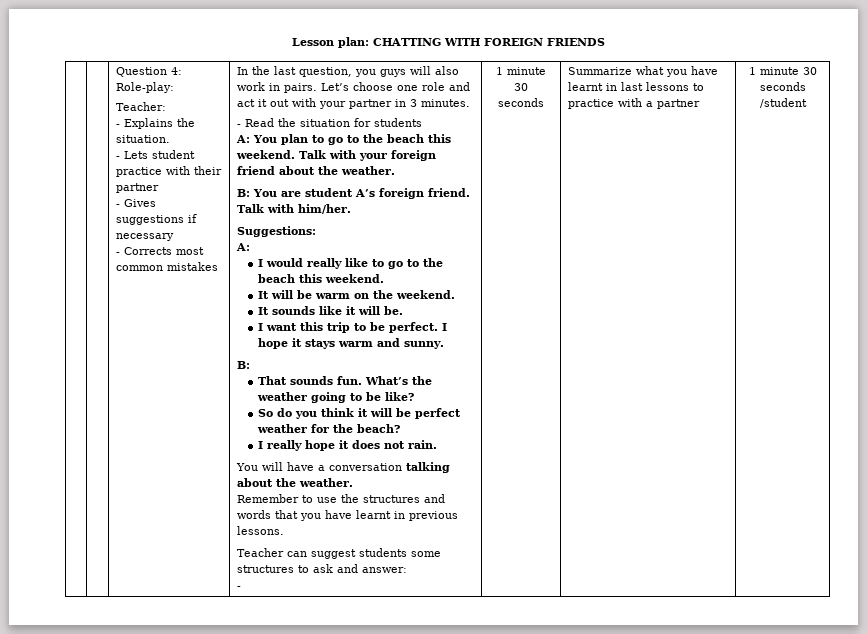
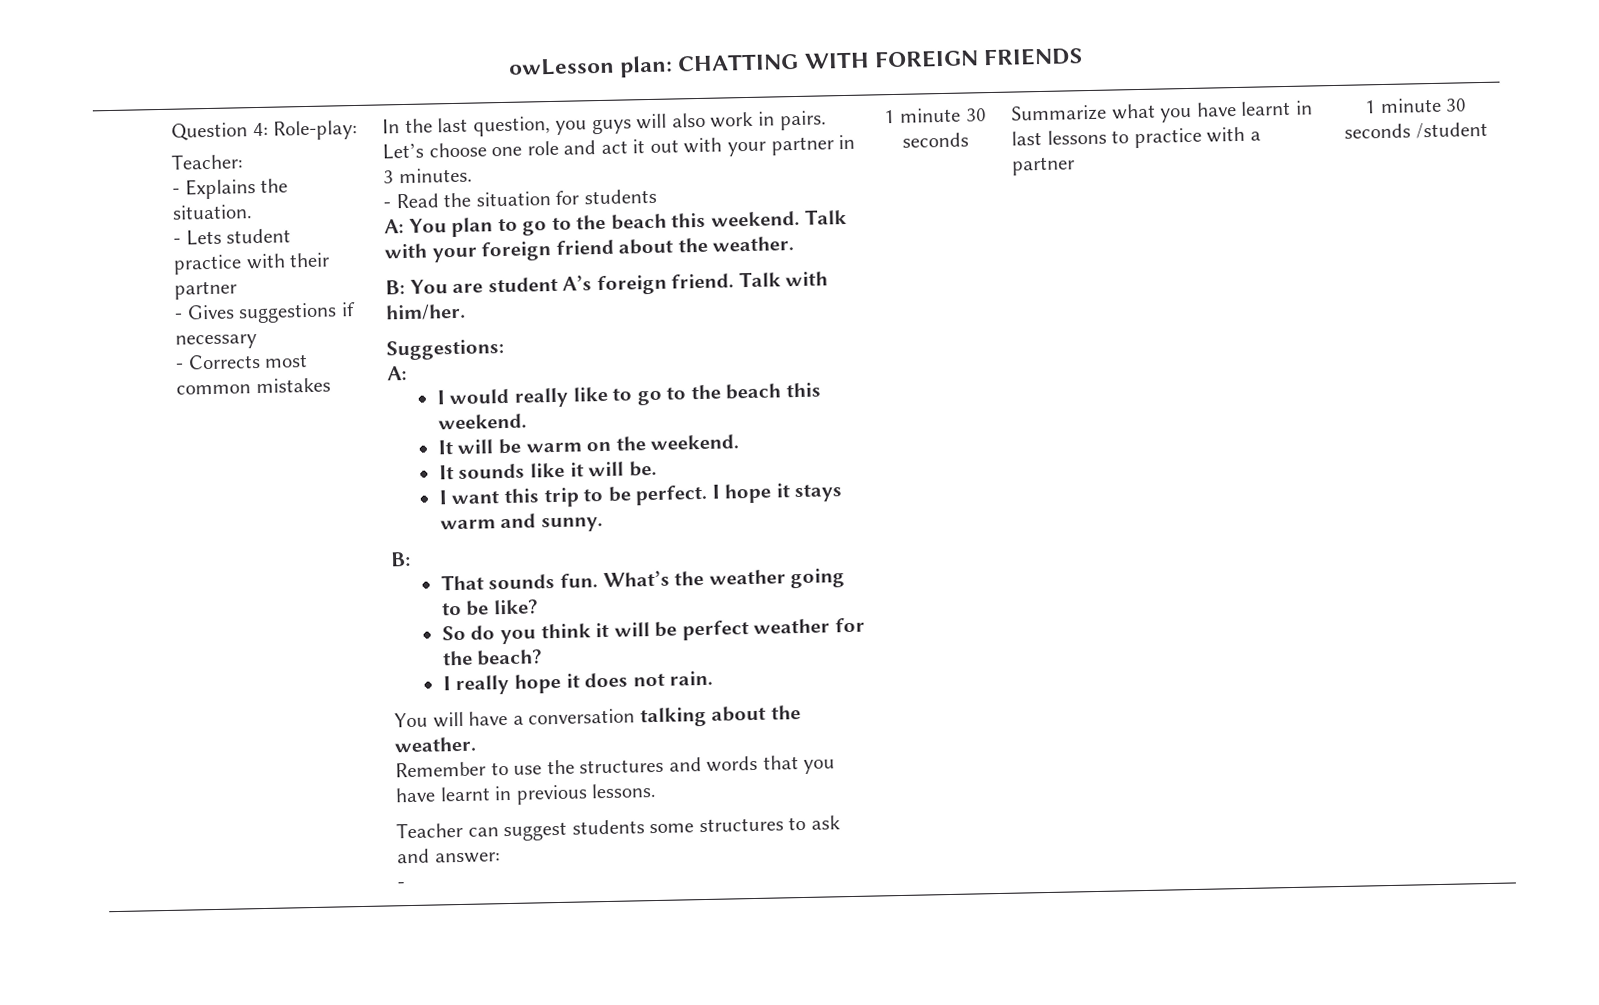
[291,38,334,46] Lesson -> [507,57,615,76] owLesson

